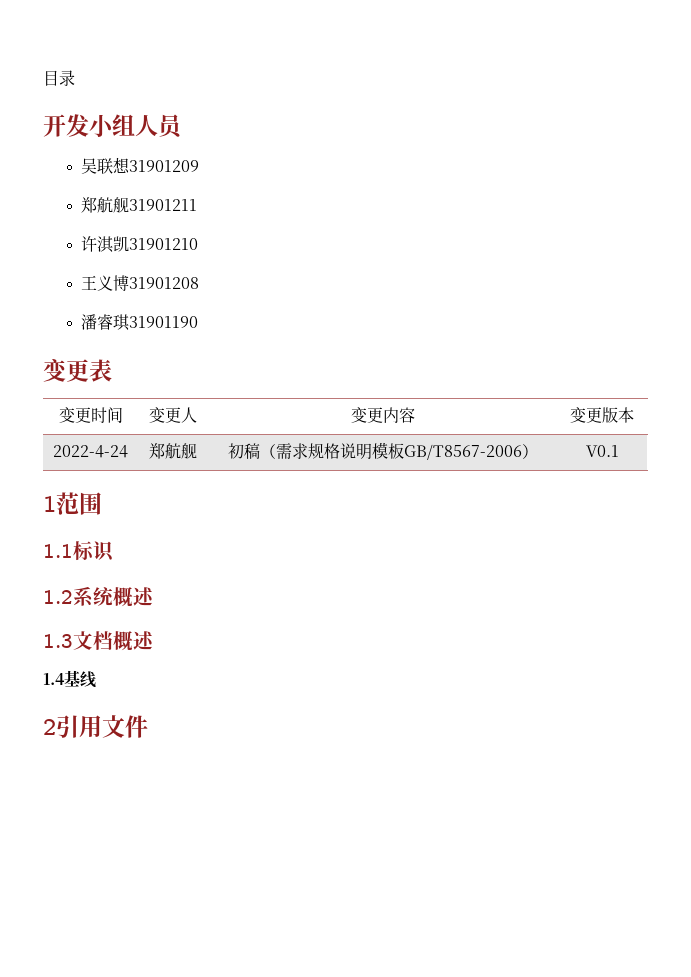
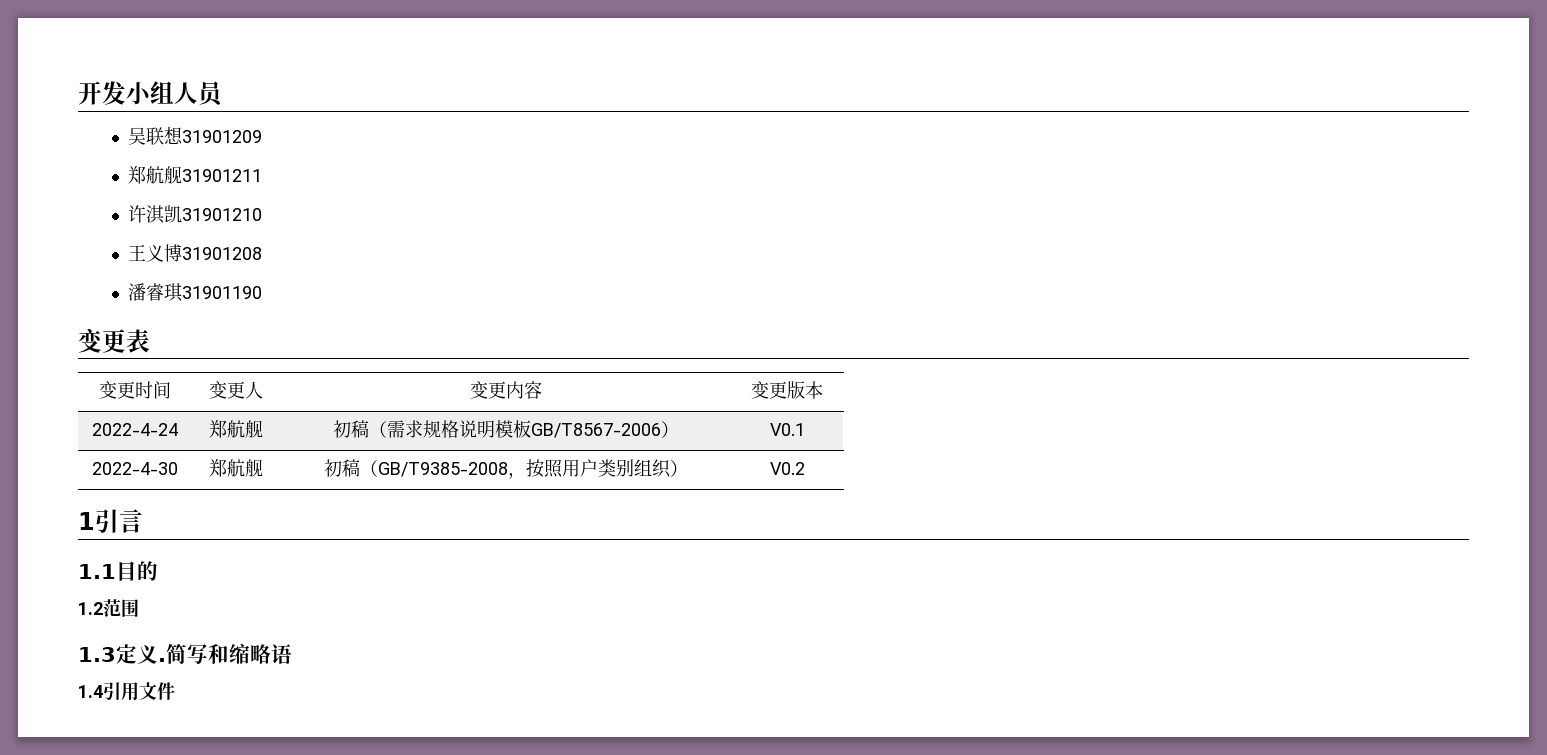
[43,70,75,86] 目录 // -> (78, 93) none
[43,492,102,515] [43,541,114,562] [43,586,154,607] [43,631,154,651] // 1范围 // 1.1标识 // 1.2系统概述 // 1.3文档概述 -> [92,462,178,475] [209,459,263,477] [323,459,688,479] [769,462,805,475] [78,509,143,533] [78,561,158,581] [78,599,139,617] [78,644,292,664] // 2022-4-30 | 郑航舰 | 初稿（GB/T9385-2008，按照用户类别组织） | V0.2 // 1引言 // 1.1目的 // 1.2范围 // 1.3定义.简写和缩略语
[64,670,96,688] [43,719,56,735] 基线 // 2 -> (103, 691) none

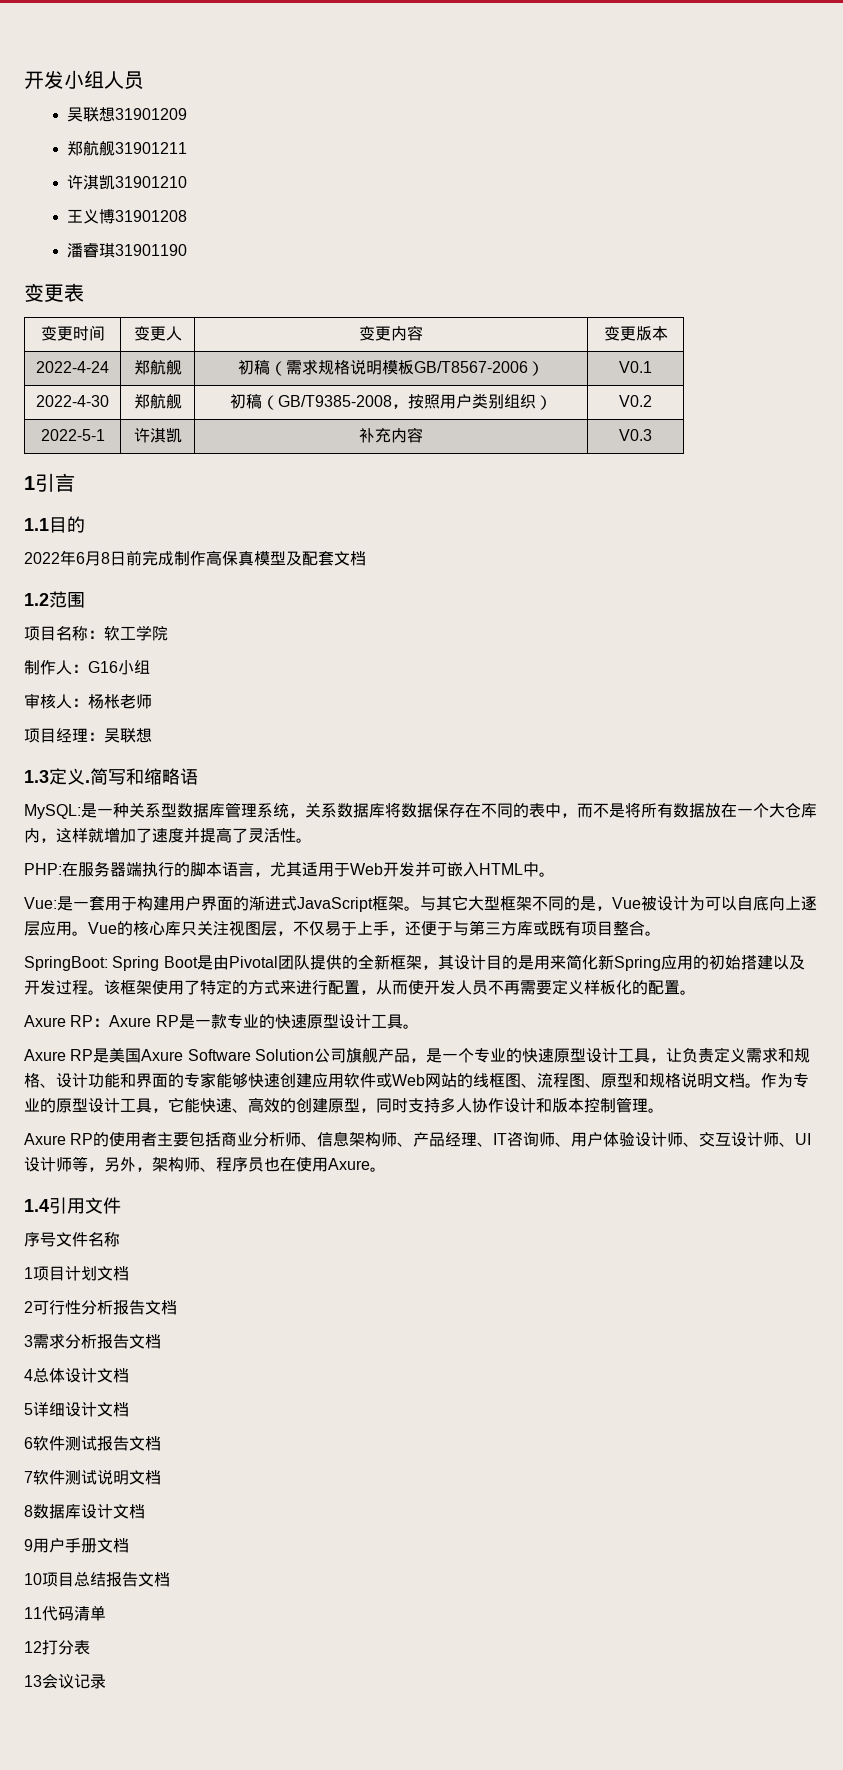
(805, 468) none -> [40,429,105,441] [133,428,182,443] [359,427,423,443] [619,429,652,441] // 2022-5-1 | 许淇凯 | 补充内容 | V0.3
[78,599,139,617] 1.2范围 -> [24,550,366,566] [24,591,85,608] [24,625,168,641] [24,660,150,675] [24,693,152,709] [24,728,152,743] 2022年6月8日前完成制作高保真模型及配套文档 // 1.2范围 // 项目名称：软工学院 // 制作人：G16小组 // 审核人：杨枨老师 // 项目经理：吴联想
[78,682,175,701] 1.4引用文件 -> [24,802,817,819] [24,827,312,843] [24,861,555,877] [24,895,817,912] [24,920,661,936] [24,954,805,971] [24,979,696,995] [24,1014,419,1029] [24,1047,810,1063] [24,1072,809,1088] [24,1097,664,1113] [24,1131,812,1147] [24,1156,386,1172] [24,1197,121,1214] [24,1232,120,1247] [24,1266,129,1281] [24,1300,177,1315] [24,1333,161,1349] [24,1368,129,1383] [24,1402,129,1417] [24,1435,161,1451] [24,1469,161,1485] [24,1504,145,1519] [24,1538,129,1553] [24,1572,170,1587] [24,1605,106,1621] [24,1640,90,1655] [24,1673,106,1689] MySQL:是一种关系型数据库管理系统，关系数据库将数据保存在不同的表中，而不是将所有数据放在一个大仓库内，这样就增加了速度并提高了灵活性。 // PHP:在服务器端执行的脚本语言，尤其适用于Web开发并可嵌入HTML中。 // Vue:是一套用于构建用户界面的渐进式JavaScript框架。与其它大型框架不同的是，Vue被设计为可以自底向上逐层应用。Vue的核心库只关注视图层，不仅易于上手，还便于与第三方库或既有项目整合。 // SpringBoot: Spring Boot是由Pivotal团队提供的全新框架，其设计目的是用来简化新Spring应用的初始搭建以及开发过程。该框架使用了特定的方式来进行配置，从而使开发人员不再需要定义样板化的配置。 // Axure RP：Axure RP是一款专业的快速原型设计工具。 // Axure RP是美国Axure Software Solution公司旗舰产品，是一个专业的快速原型设计工具，让负责定义需求和规格、设计功能和界面的专家能够快速创建应用软件或Web网站的线框图、流程图、原型和规格说明文档。作为专业的原型设计工具，它能快速、高效的创建原型，同时支持多人协作设计和版本控制管理。 // Axure RP的使用者主要包括商业分析师、信息架构师、产品经理、IT咨询师、用户体验设计师、交互设计师、UI设计师等，另外，架构师、程序员也在使用Axure。 // 1.4引用文件 // 序号文件名称 // 1项目计划文档 // 2可行性分析报告文档 // 3需求分析报告文档 // 4总体设计文档 // 5详细设计文档 // 6软件测试报告文档 // 7软件测试说明文档 // 8数据库设计文档 // 9用户手册文档 // 10项目总结报告文档 // 11代码清单 // 12打分表 // 13会议记录

